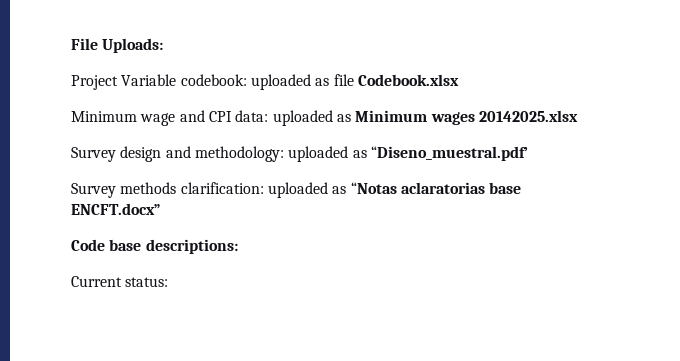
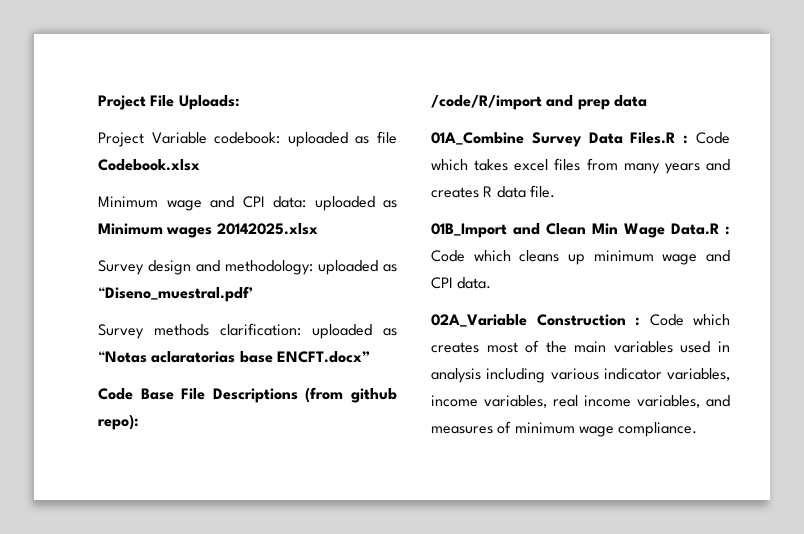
(71, 44) none -> [98,95,146,110] Project
[109,239,238,254] [71,276,169,287] base descriptions: // Current status: -> [140,387,397,403] [98,414,139,430] [431,95,647,110] [431,132,730,147] [431,158,730,174] [431,185,555,198] [431,223,730,238] [431,250,730,265] [431,277,492,289] [431,314,730,327] [431,340,730,353] [431,368,730,383] [431,395,730,408] [431,421,698,437] Base File Descriptions (from github repo): // /code/R/import and prep data // 01A_Combine Survey Data Files.R : Code which takes excel files from many years and creates R data file. // 01B_Import and Clean Min Wage Data.R : Code which cleans up minimum wage and CPI data. // 02A_Variable Construction : Code which creates most of the main variables used in analysis including various indicator variables, income variables, real income variables, and measures of minimum wage compliance.

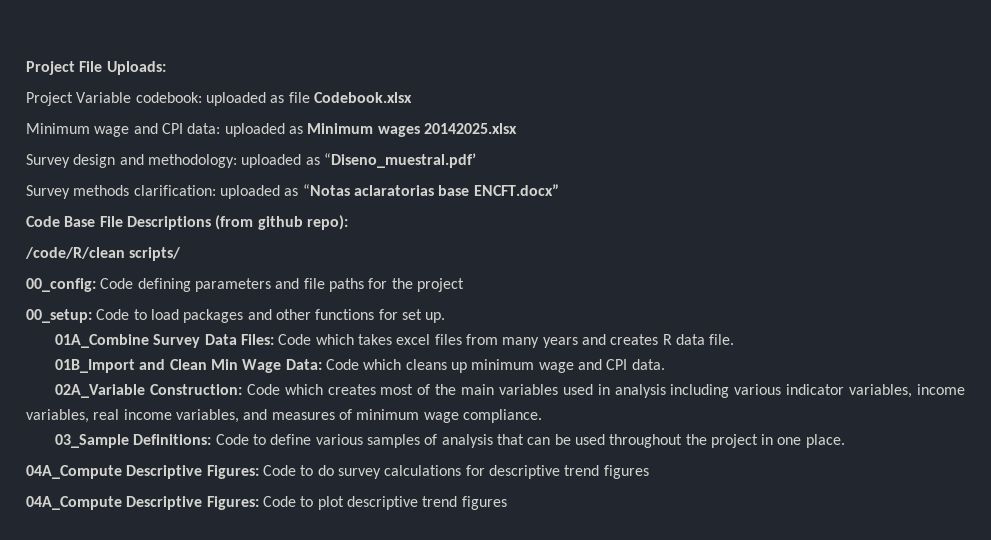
[431,95,647,110] /code/R/import and prep data -> [25,247,182,261] [26,278,464,292] [26,309,446,323] /code/R/clean scripts/ // 00_config: Code defining parameters and file paths for the project // 00_setup: Code to load packages and other functions for set up.
[630,132,689,144] Files.R : -> [240,334,274,345] Files:
[671,223,730,235] Data.R : -> [285,359,322,370] Data:
[536,314,640,326] Construction : -> [149,384,242,395] Construction:
(698, 429) none -> [55,434,845,448] [26,465,649,479] [26,496,507,510] // 03_Sample Definitions: Code to define various samples of analysis that can be used throughout the project in one place. // 04A_Compute Descriptive Figures: Code to do survey calculations for descriptive trend figures // 04A_Compute Descriptive Figures: Code to plot descriptive trend figures

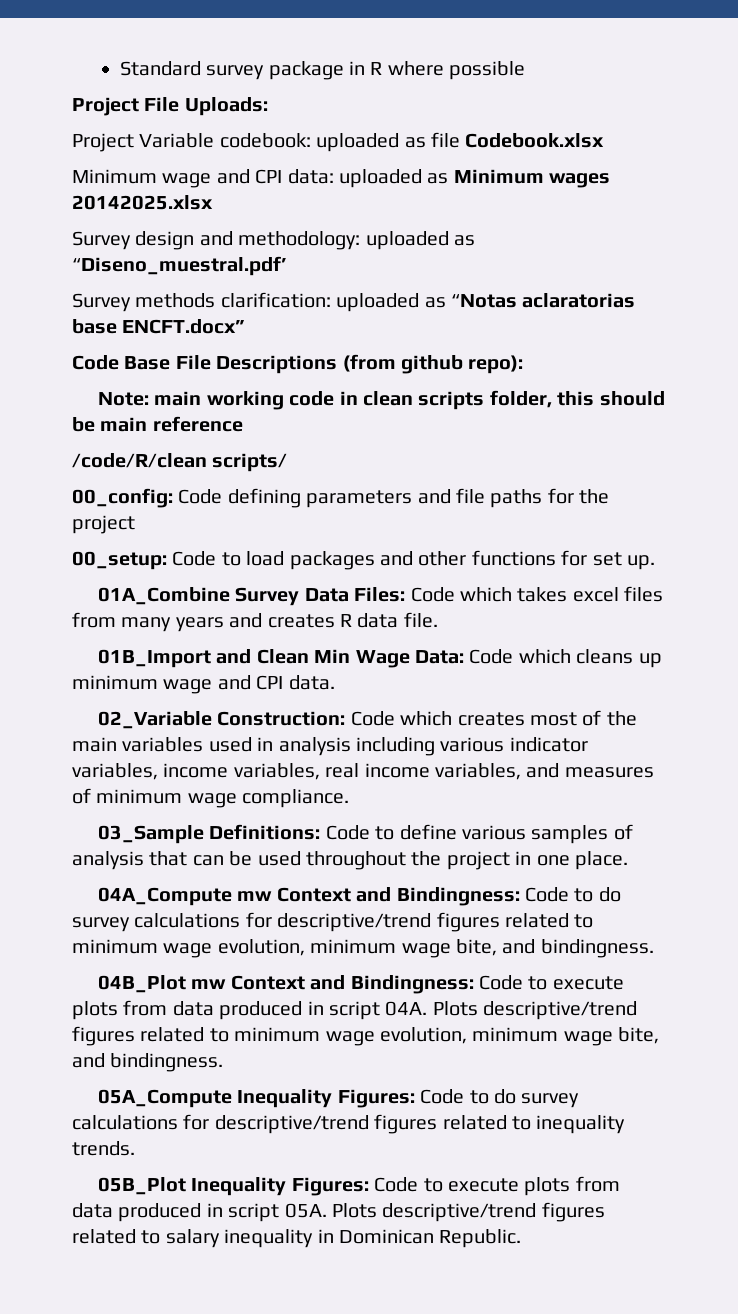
(26, 68) none -> [119,61,526,80] Standard survey package in R where possible //
(348, 222) none -> [98,390,665,410] [72,416,243,432] // Note: main working code in clean scripts folder, this should be main reference
[55,384,146,398] 02A_Variable -> [98,711,213,729] 02_Variable
[126,465,203,479] Descriptive -> [237,887,621,906] [72,912,594,932] [72,939,654,958] [98,975,624,994] [72,1000,638,1020] [72,1026,660,1046] [72,1053,224,1072] [98,1089,333,1108] mw Context and Bindingness: Code to do survey calculations for descriptive/trend figures related to minimum wage evolution, minimum wage bite, and bindingness. // 04B_Plot mw Context and Bindingness: Code to execute plots from data produced in script 04A. Plots descriptive/trend figures related to minimum wage evolution, minimum wage bite, and bindingness. // 05A_Compute Inequality
[488,465,649,479] [26,496,507,510] descriptive trend figures // 04A_Compute Descriptive Figures: Code to plot descriptive trend figures -> [214,1114,626,1134] [72,1141,135,1156] [98,1176,620,1196] [72,1202,605,1222] [72,1229,522,1248] descriptive/trend figures related to inequality trends. // 05B_Plot Inequality Figures: Code to execute plots from data produced in script 05A. Plots descriptive/trend figures related to salary inequality in Dominican Republic.

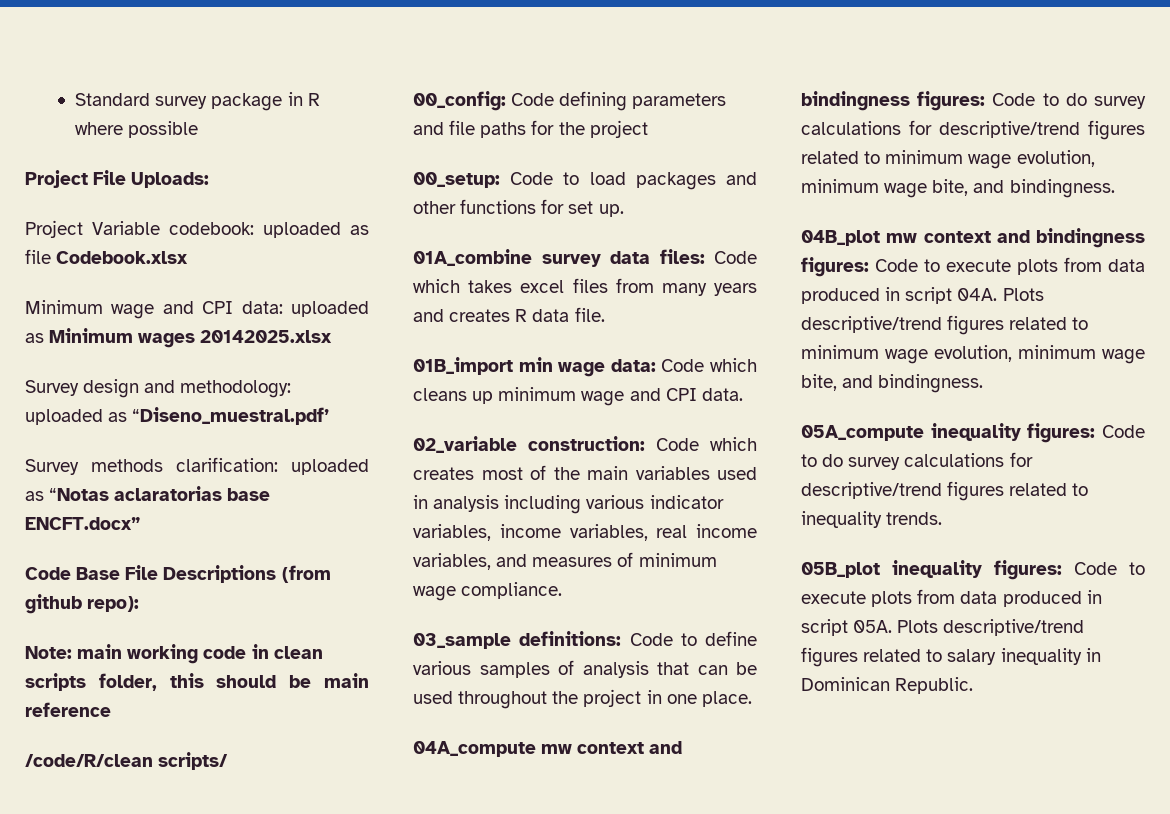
[98,587,406,606] 01A_Combine Survey Data Files: -> [413,249,705,267] 01A_combine survey data files:
[98,649,465,668] 01B_Import and Clean Min Wage Data: -> [413,357,656,377] 01B_import min wage data:
[98,711,346,729] 02_Variable Construction: -> [413,436,645,453] 02_variable construction:
[98,824,321,844] 03_Sample Definitions: -> [413,631,622,649] 03_sample definitions:
[98,887,520,906] 04A_Compute mw Context and Bindingness: -> [413,741,683,757] [801,91,986,111] 04A_compute mw context and bindingness figures:
[98,975,474,994] 04B_Plot mw Context and Bindingness: -> [801,228,1145,248] [801,257,869,277] 04B_plot mw context and bindingness figures:
[98,1089,415,1108] 05A_Compute Inequality Figures: -> [801,423,1096,443] 05A_compute inequality figures:
[98,1177,369,1196] 05B_Plot Inequality Figures: -> [801,560,1062,580] 05B_plot inequality figures:

